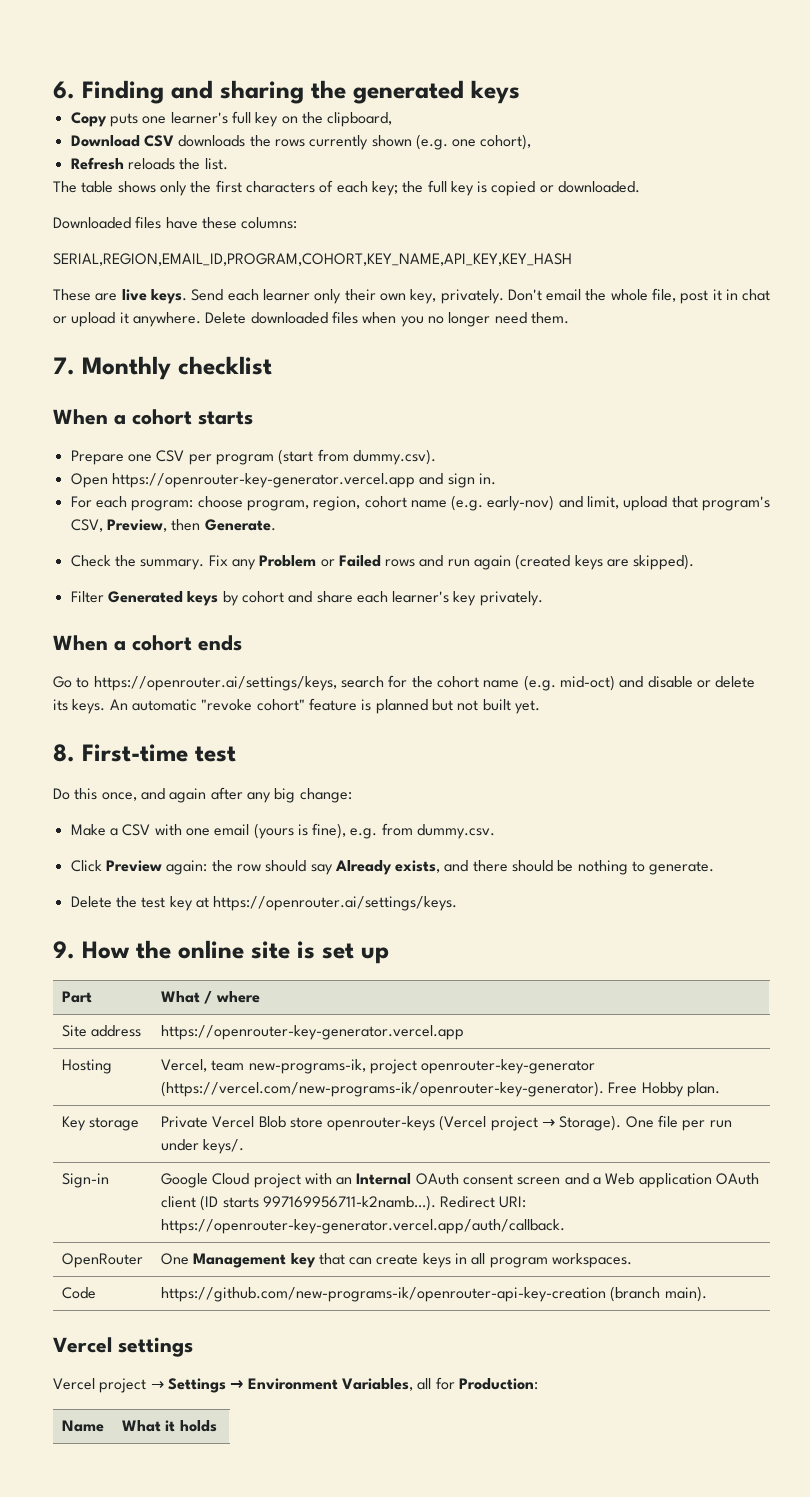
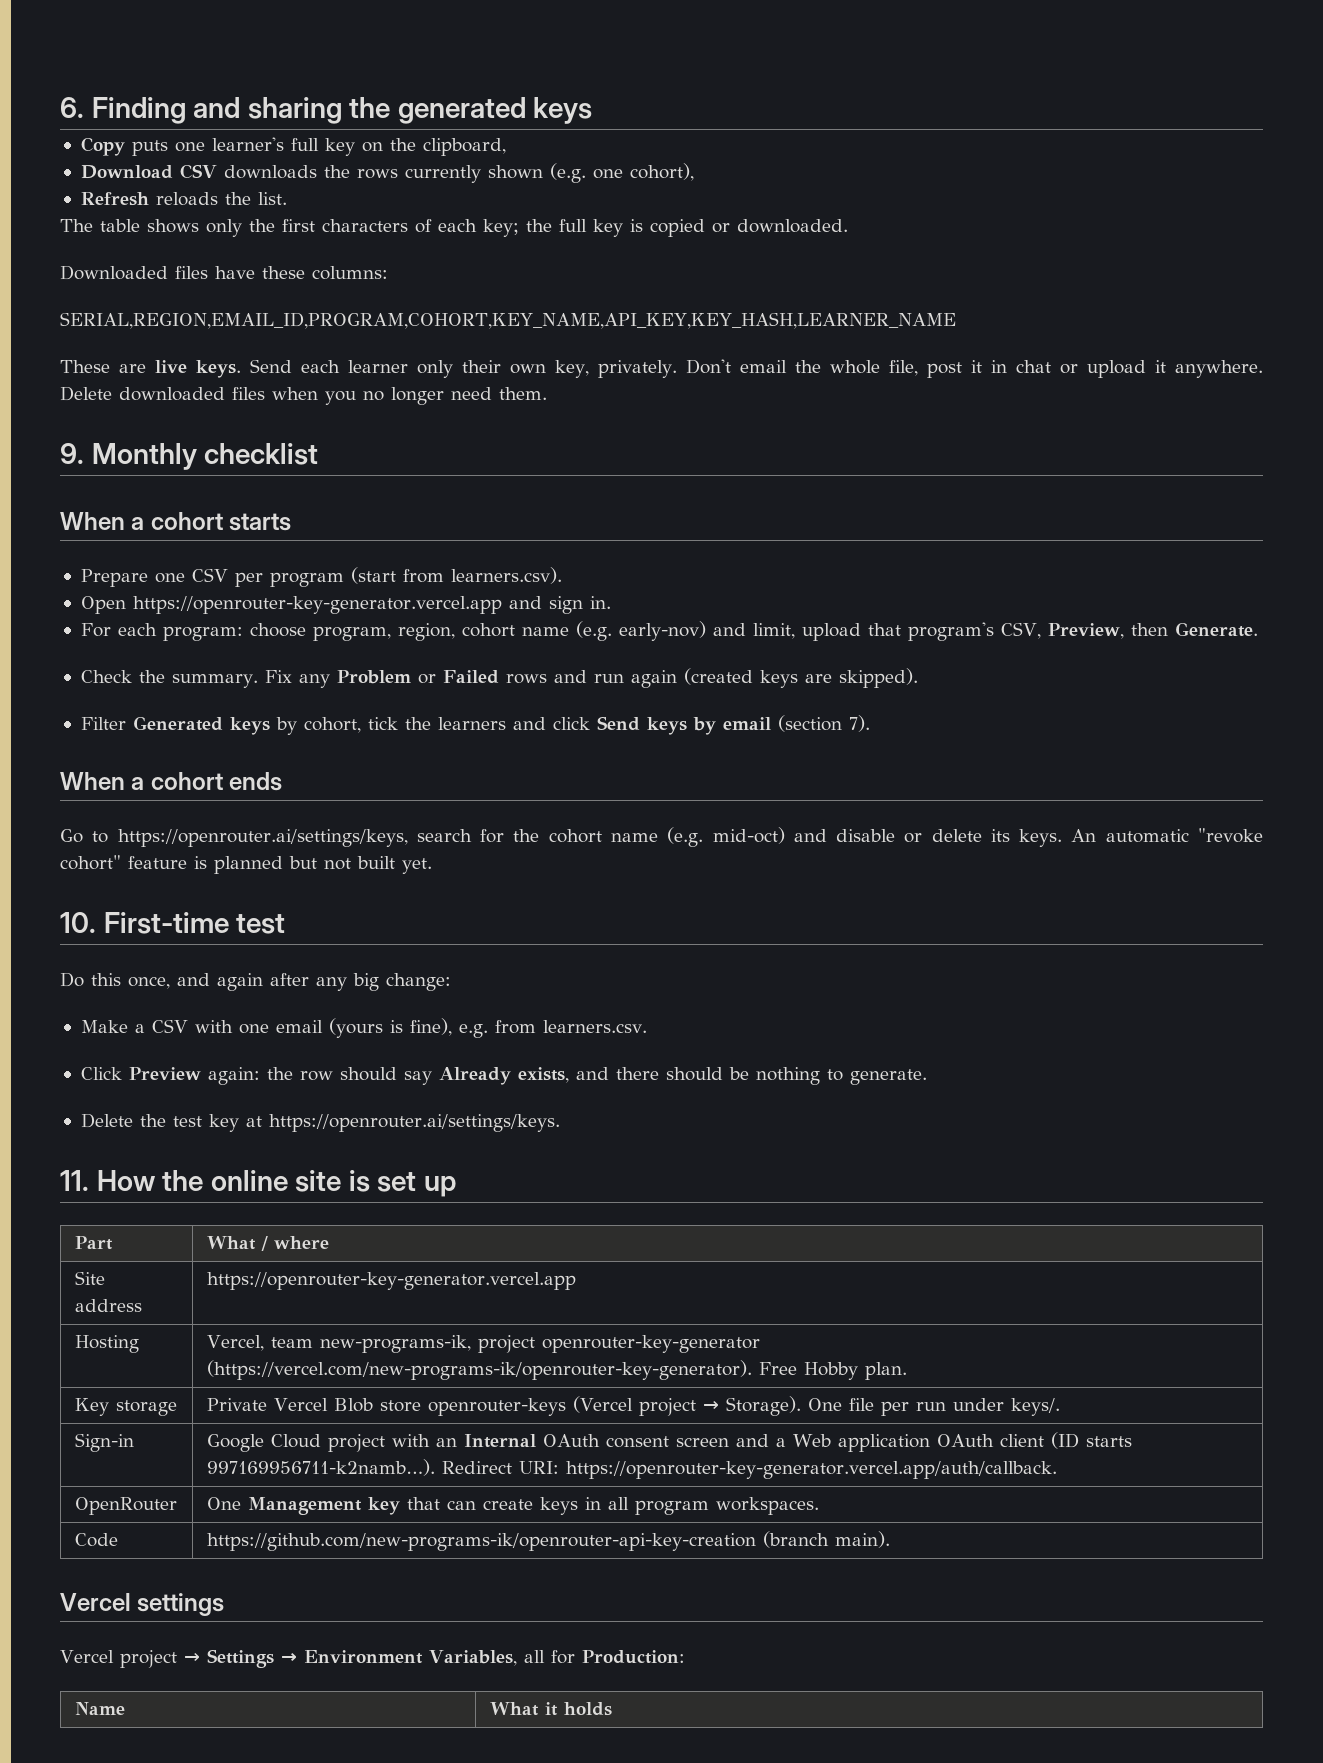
[53,253,572,266] SERIAL,REGION,EMAIL_ID,PROGRAM,COHORT,KEY_NAME,API_KEY,KEY_HASH -> [60,312,956,329] SERIAL,REGION,EMAIL_ID,PROGRAM,COHORT,KEY_NAME,API_KEY,KEY_HASH,LEARNER_NAME
[53,357,75,375] 7. -> [60,443,84,464] 9.
[352,449,436,465] dummy.csv). -> [450,567,562,584] learners.csv).
[241,591,543,606] cohort and share each learner's key privately. -> [303,715,870,735] cohort, tick the learners and click Send keys by email (section 7).
[53,744,75,762] 8. -> [60,912,96,933] 10.
[417,824,496,839] dummy.csv. -> [542,1020,647,1033] learners.csv.
[53,941,75,959] 9. -> [60,1170,89,1191] 11.

